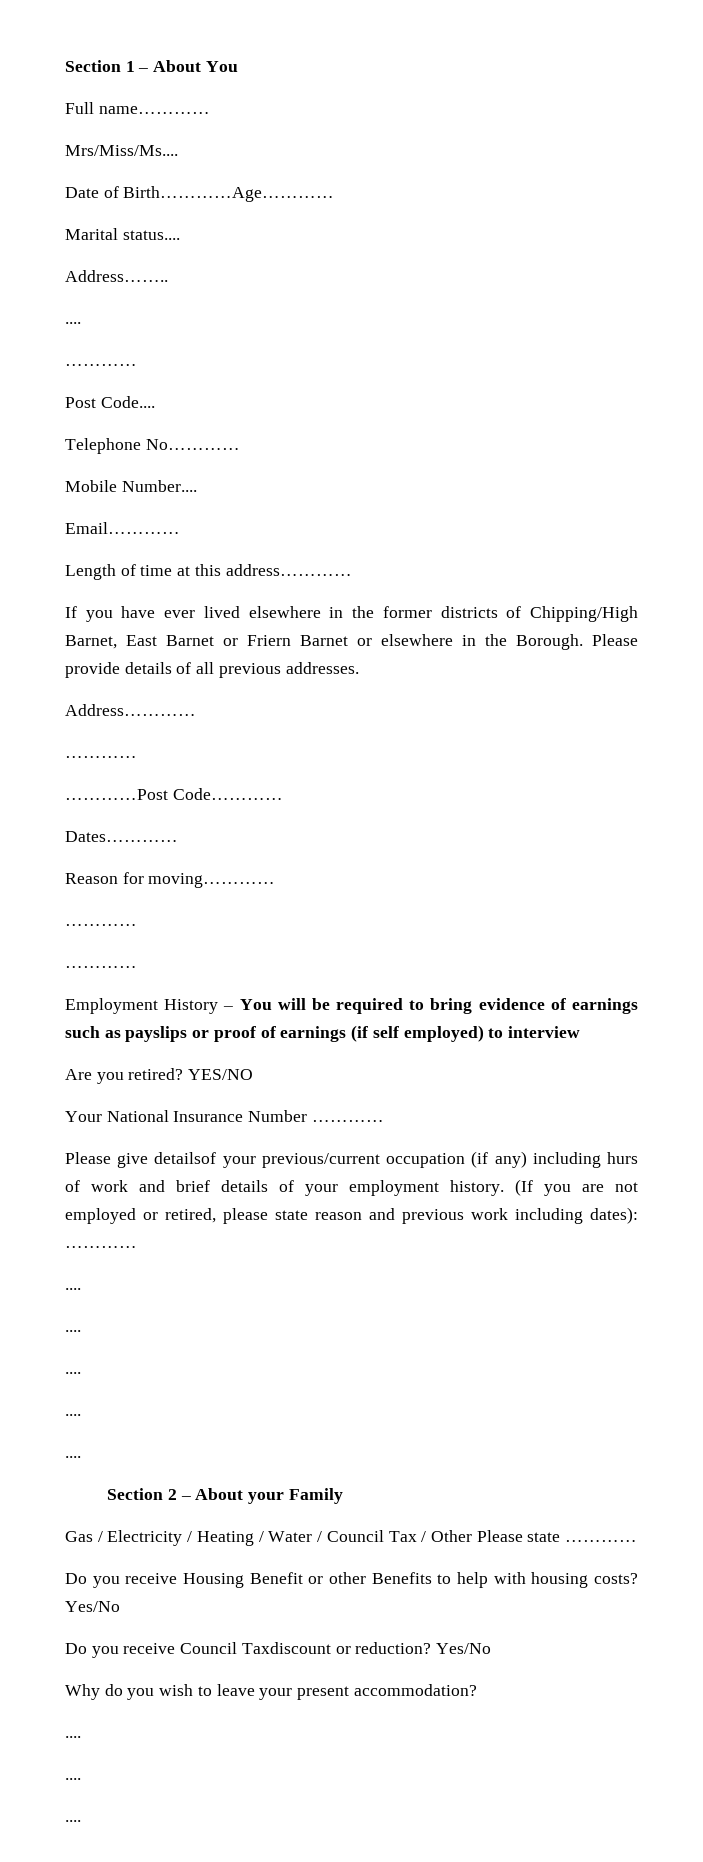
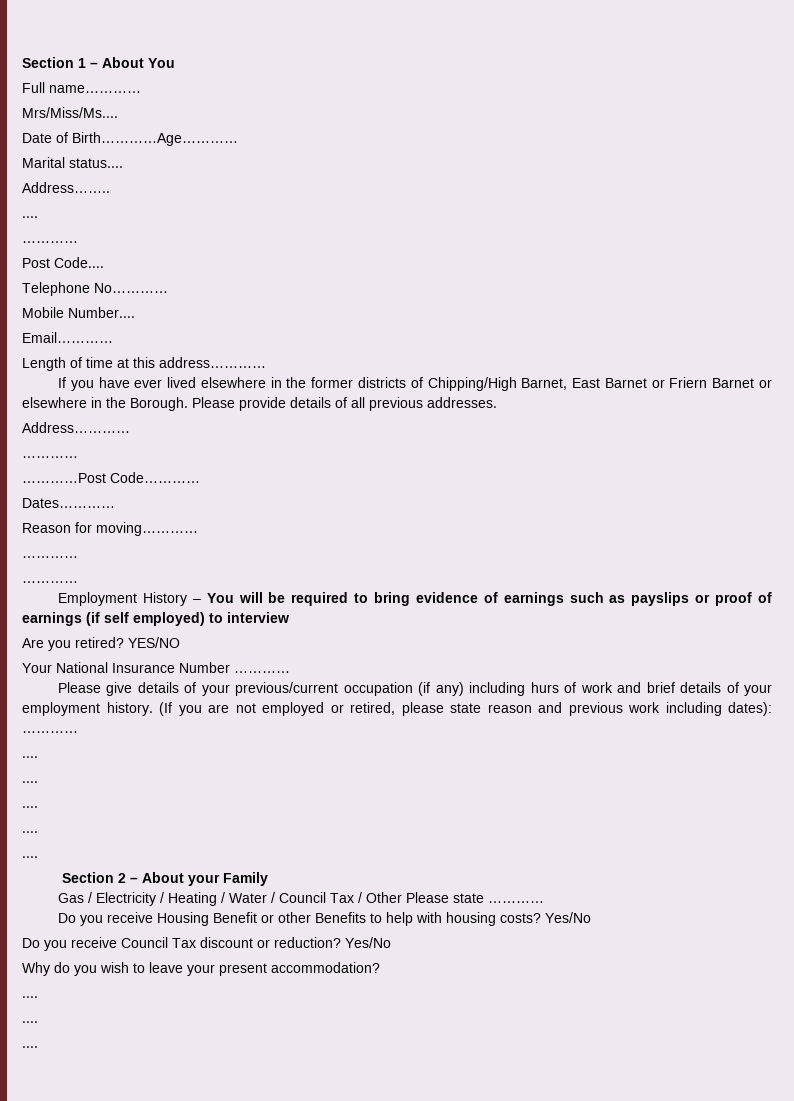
[154,1152,217,1164] detailsof -> [137,682,197,693] details of
[241,1642,331,1654] Taxdiscount -> [172,937,253,948] Tax discount

